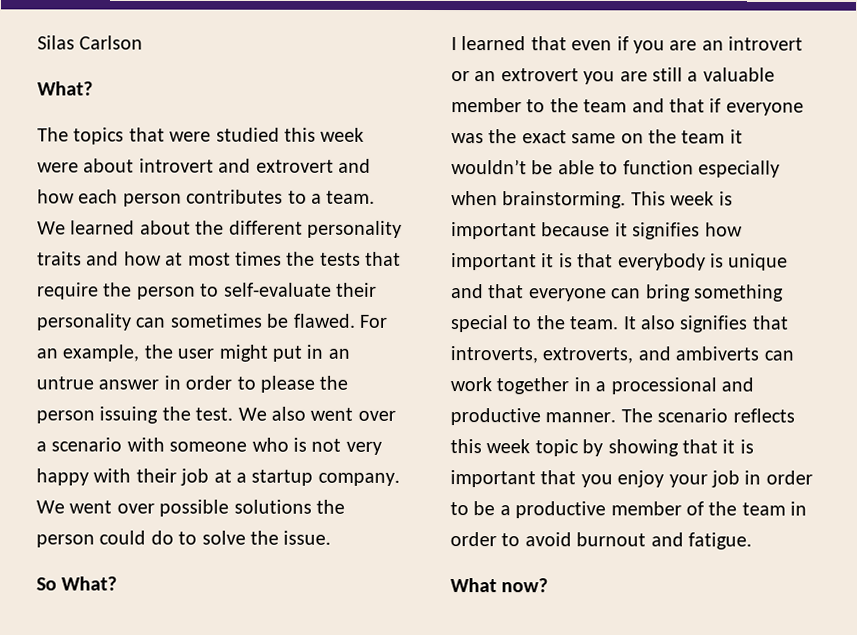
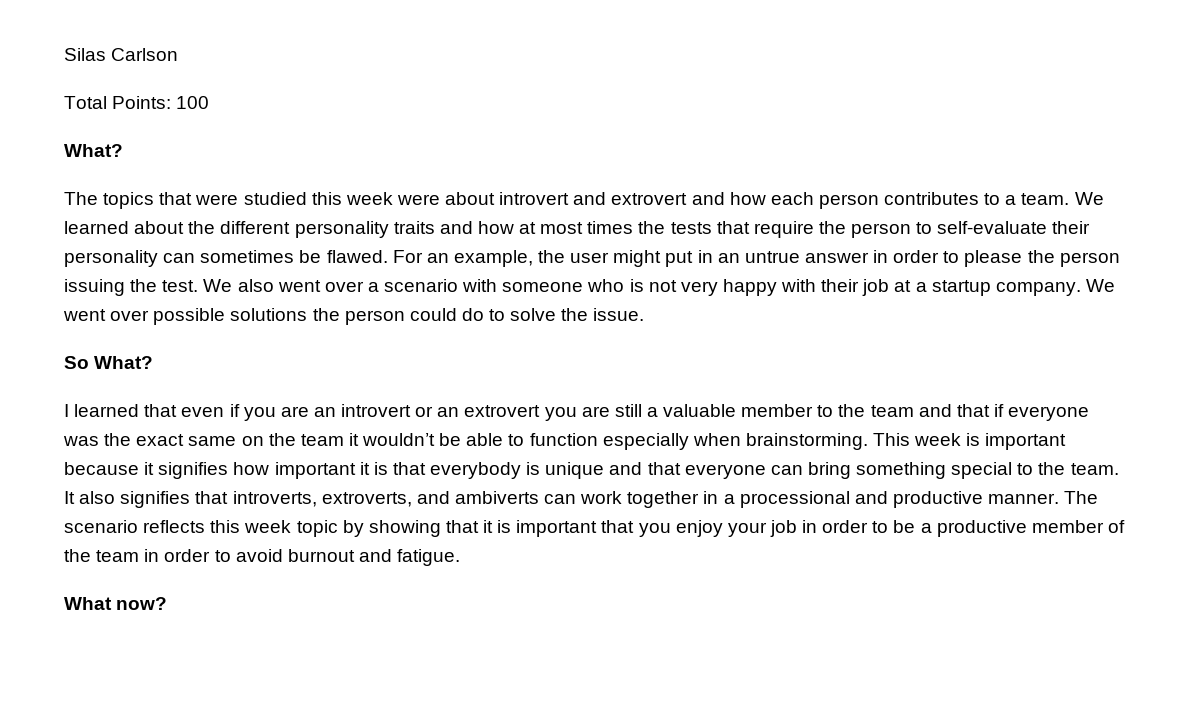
(144, 42) none -> [64,96,210,109] // Total Points: 100

